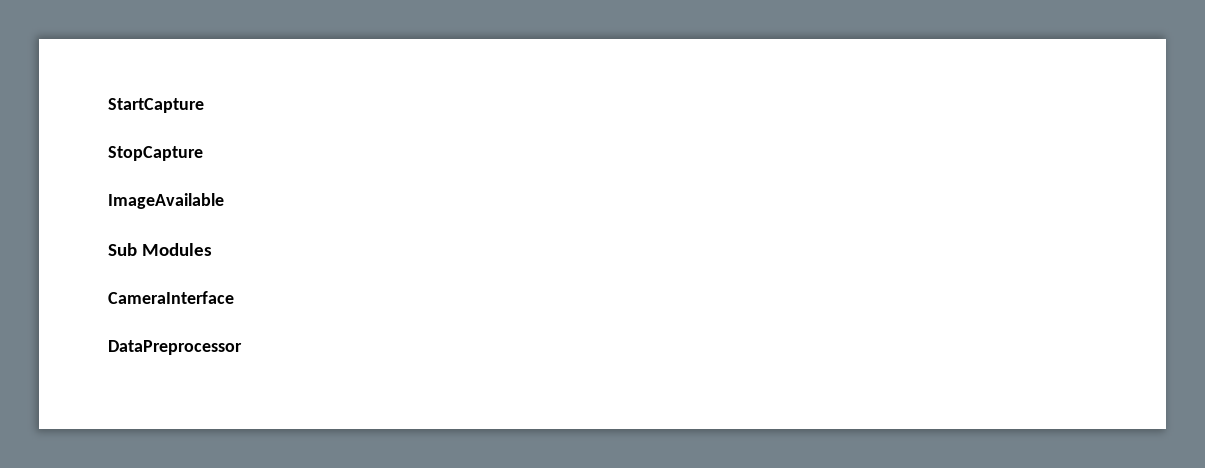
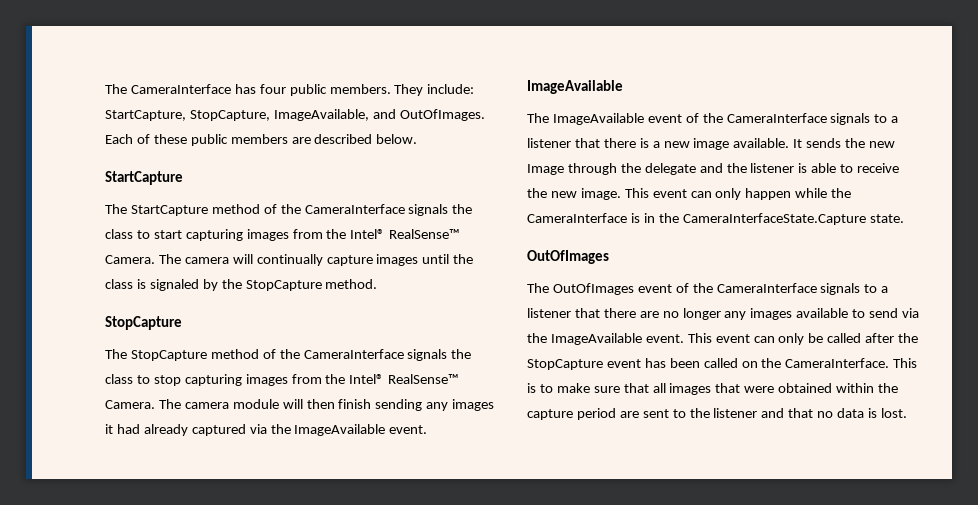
[108,98,204,113] [108,146,203,161] [108,193,224,209] [108,243,213,256] [108,291,234,304] [108,340,242,355] StartCapture // StopCapture // ImageAvailable // Sub Modules // CameraInterface // DataPreprocessor -> [105,84,475,96] [105,109,485,121] [105,134,418,146] [105,171,183,185] [105,204,473,216] [105,229,461,241] [105,254,474,266] [105,279,378,291] [105,316,182,330] [105,349,472,361] [105,374,460,386] [105,399,495,411] [105,424,428,436] [527,80,623,94] [527,113,899,125] [527,138,896,150] [527,163,900,175] [527,188,852,200] [527,213,904,225] [527,250,609,264] [527,283,889,295] [527,308,920,320] [527,333,919,345] [527,358,918,370] [527,383,899,395] [527,408,907,420] The CameraInterface has four public members. They include: StartCapture, StopCapture, ImageAvailable, and OutOfImages. Each of these public members are described below. // StartCapture // The StartCapture method of the CameraInterface signals the class to start capturing images from the Intel® RealSense™ Camera. The camera will continually capture images until the class is signaled by the StopCapture method. // StopCapture // The StopCapture method of the CameraInterface signals the class to stop capturing images from the Intel® RealSense™ Camera. The camera module will then finish sending any images it had already captured via the ImageAvailable event. // ImageAvailable // The ImageAvailable event of the CameraInterface signals to a listener that there is a new image available. It sends the new Image through the delegate and the listener is able to receive the new image. This event can only happen while the CameraInterface is in the CameraInterfaceState.Capture state. // OutOfImages // The OutOfImages event of the CameraInterface signals to a listener that there are no longer any images available to send via the ImageAvailable event. This event can only be called after the StopCapture event has been called on the CameraInterface. This is to make sure that all images that were obtained within the capture period are sent to the listener and that no data is lost.

